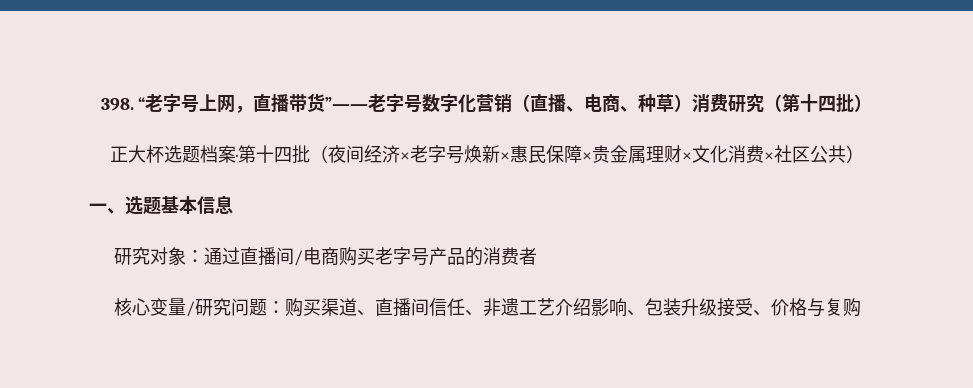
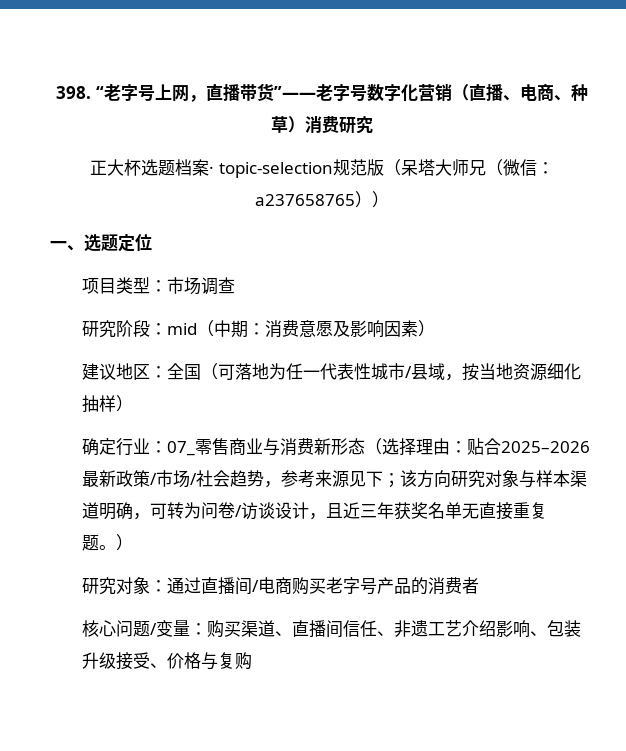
[764,93,873,112] （第十四批） -> (373, 125) none
[237,145,864,164] [89,195,233,215] 第十四批（夜间经济×老字号焕新×惠民保障×贵金属理财×文化消费×社区公共） // 一、选题基本信息 -> [218,159,554,178] [255,191,389,208] [50,234,152,252] [81,277,235,295] [81,320,435,338] [81,363,581,381] [81,395,133,412] [81,438,590,456] [81,470,587,488] [81,502,547,520] [81,534,133,551] topic-selection规范版（呆塔大师兄（微信：a237658765）） // 一、选题定位 // 项目类型：市场调查 // 研究阶段：mid（中期：消费意愿及影响因素） // 建议地区：全国（可落地为任一代表性城市/县域，按当地资源细化抽样） // 确定行业：07_零售商业与消费新形态（选择理由：贴合2025–2026最新政策/市场/社会趋势，参考来源见下；该方向研究对象与样本渠道明确，可转为问卷/访谈设计，且近三年获奖名单无直接重复题。）
[149,298,267,317] 变量/研究问题 -> [115,620,190,637] 问题/变量

